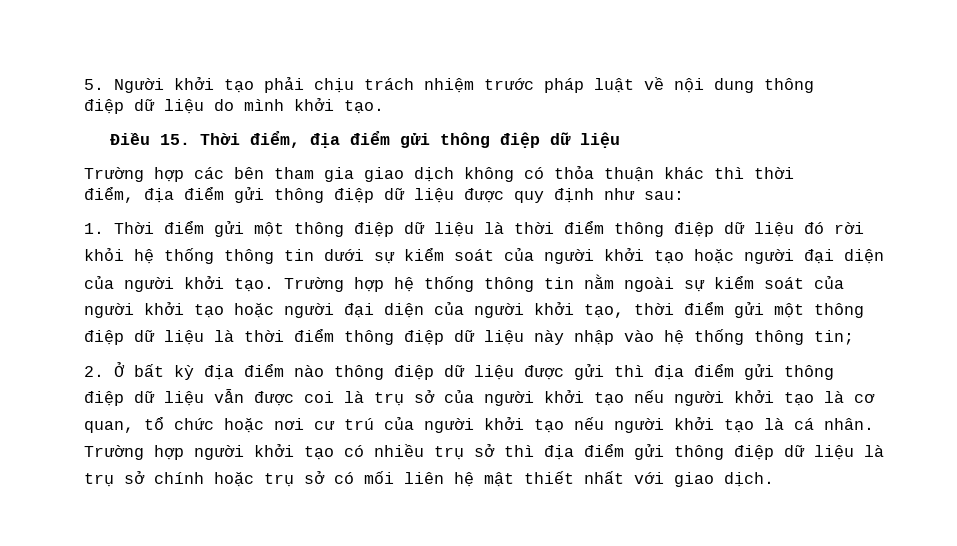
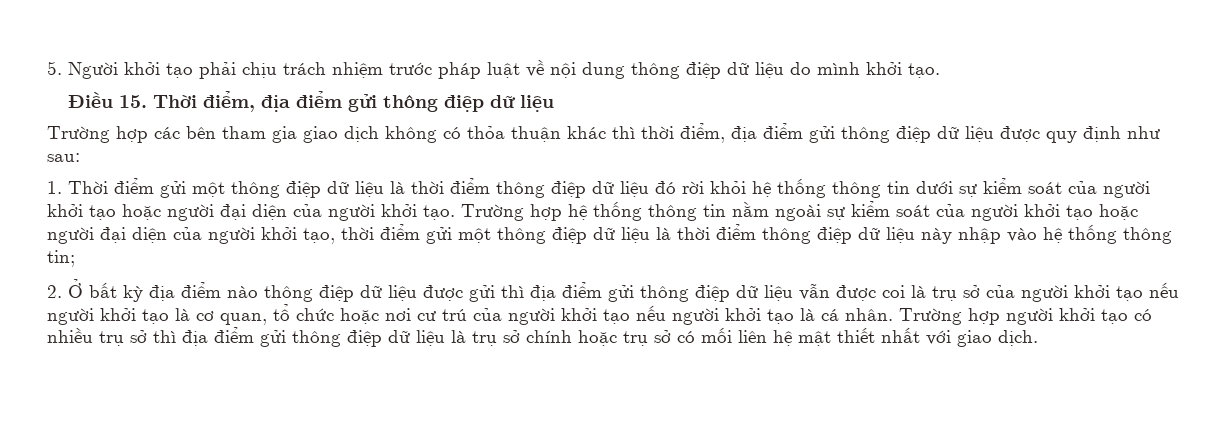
(814, 85) // -> (680, 70) none
(794, 173) // -> (674, 132) none
(864, 228) // -> (704, 187) none
(884, 256) // -> (287, 212) none
(844, 282) // -> (965, 210) none
(864, 310) // -> (546, 235) none
(834, 372) // -> (689, 293) none
(875, 398) // -> (214, 316) none
(874, 424) // -> (893, 314) none
(884, 451) // -> (466, 336) none

